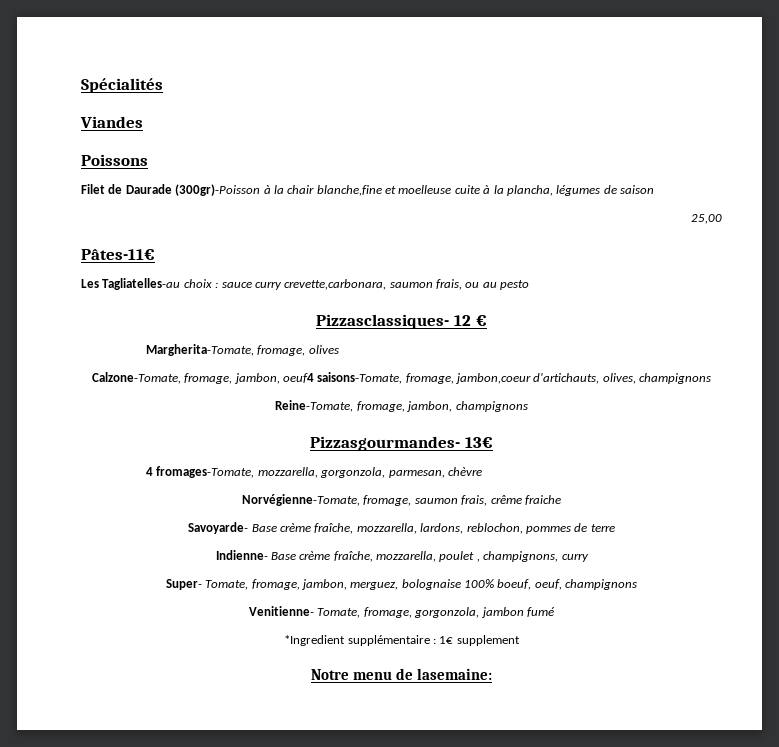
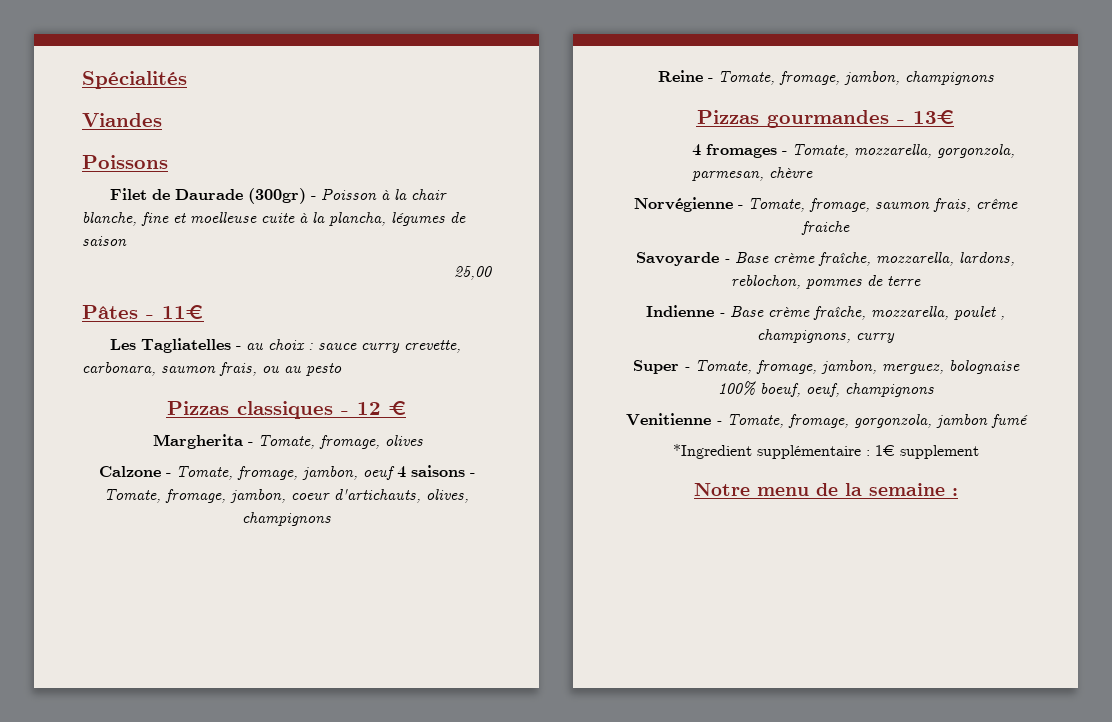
[175,184,261,196] (300gr)-Poisson -> [248,188,378,204] (300gr) - Poisson
[316,185,382,196] blanche,fine -> [82,212,169,226] blanche, fine
[81,249,155,260] [81,278,181,290] Pâtes-11€ // Les Tagliatelles-au -> [82,305,204,319] [110,338,264,353] Pâtes - 11€ // Les Tagliatelles - au
[284,279,387,290] crevette,carbonara, -> [404,340,462,353] [82,362,156,376] crevette, carbonara,
[316,314,450,329] Pizzasclassiques- -> [166,401,349,419] Pizzas classiques -
[146,344,255,356] Margherita-Tomate, -> [153,434,316,449] Margherita - Tomate,
[91,372,532,384] Calzone-Tomate, fromage, jambon, oeuf4 saisons-Tomate, fromage, jambon,coeur -> [98,465,475,480] [104,489,330,503] Calzone - Tomate, fromage, jambon, oeuf 4 saisons - Tomate, fromage, jambon, coeur
[275,400,354,412] Reine-Tomate, -> [657,70,775,85] Reine - Tomate,
[310,436,461,451] Pizzasgourmandes- -> [696,110,905,128] Pizzas gourmandes -
[156,466,255,478] fromages-Tomate, -> [706,144,850,158] fromages - Tomate,
[242,494,361,506] Norvégienne-Tomate, -> [634,197,805,212] Norvégienne - Tomate,
[188,522,249,534] Savoyarde- -> [636,252,730,266] Savoyarde -
[215,550,268,560] Indienne- -> [646,305,725,317] Indienne -
[165,579,202,590] Super- -> [632,360,690,374] Super -
[249,606,315,616] Venitienne- -> [625,413,722,426] Venitienne -
[417,668,493,680] lasemaine: -> [844,483,958,496] la semaine :

